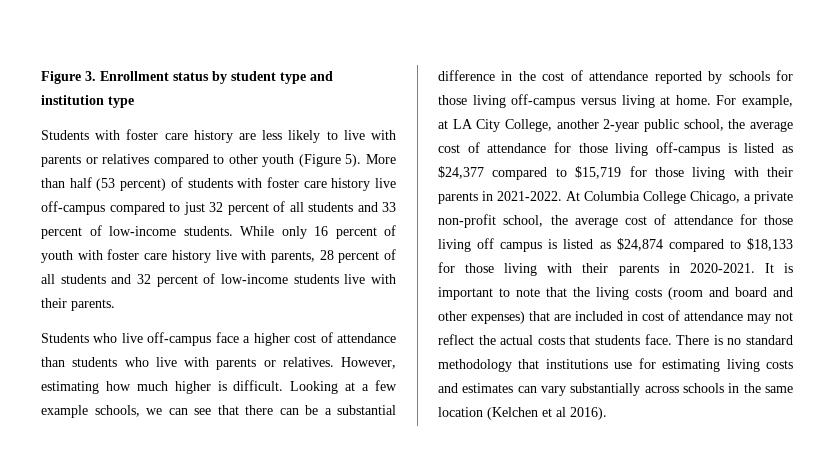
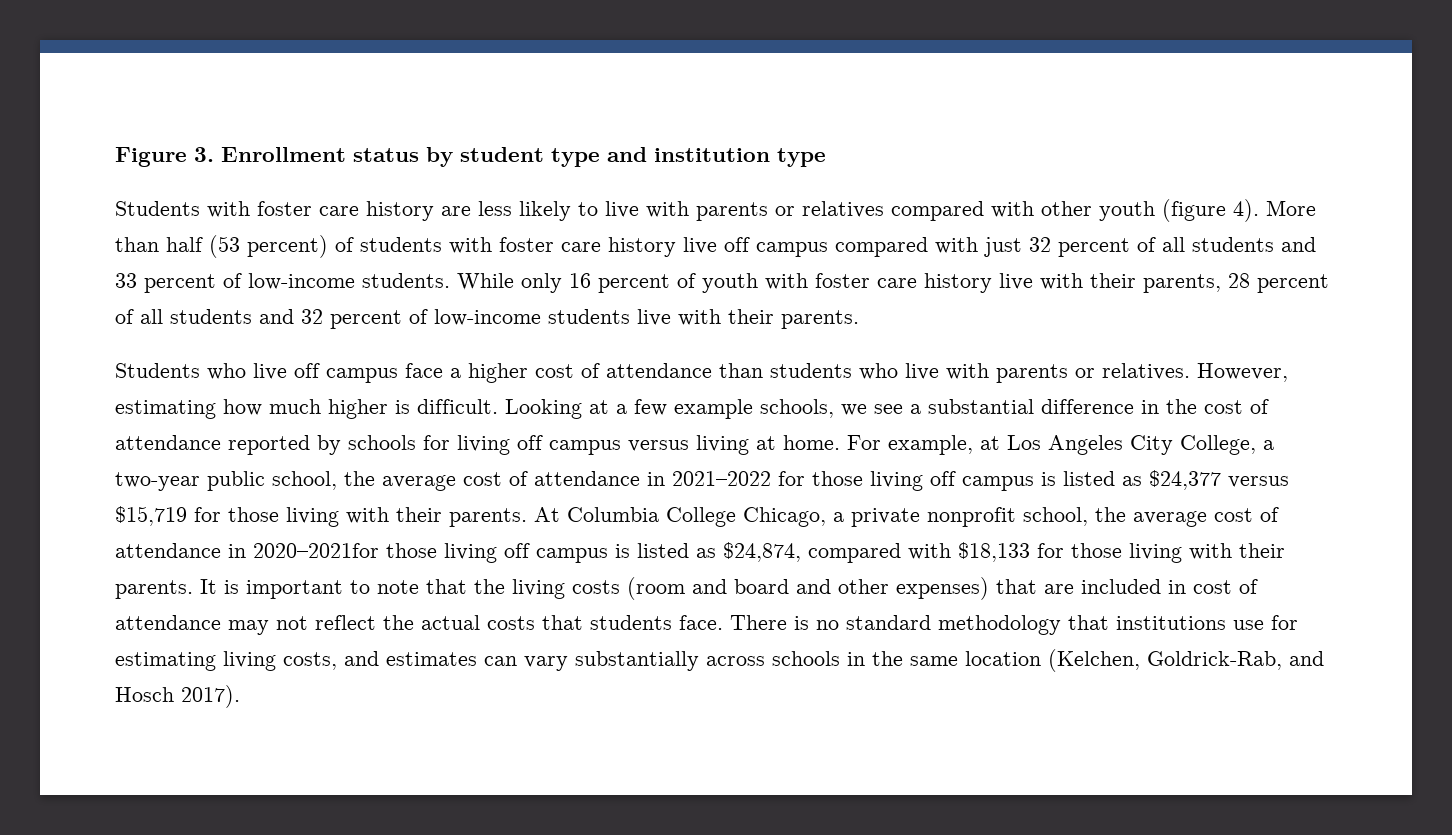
[213,155,225,164] to -> [991,201,1034,218] with
[298,154,362,167] (Figure 5). -> [1162,199,1259,222] (figure 4).
[41,201,180,215] off-campus compared to -> [724,237,978,257] off campus compared with
(267, 255) none -> [1090,273,1136,288] their
[147,332,212,346] off-campus -> [294,363,398,383] off campus
[168,405,318,415] can see that there can be -> [874,404,903,414] see
[438,94,576,108] those living off-campus -> [457,435,621,455] living off campus
[452,119,640,132] LA City College, another 2-year -> [1007,435,1274,455] [115,472,200,491] Los Angeles City College, a two-year
[554,142,793,156] [438,166,793,180] [438,191,793,204] [438,214,733,228] for those living off-campus is listed as $24,377 compared to $15,719 for those living with their parents in 2021-2022. At Columbia College Chicago, a private non-profit school, the average cost of attendance -> [647,471,771,486] in 2021–2022
[616,238,741,252] $24,874 compared to -> [1149,470,1289,490] [115,506,1279,527] [115,542,951,563] $24,377 versus $15,719 for those living with their parents. At Columbia College Chicago, a private nonprofit school, the average cost of attendance in 2020–2021for those living off campus is listed as $24,874, compared with
[618,263,755,276] parents in 2020-2021. -> [115,580,193,599] parents.
[766,360,793,369] costs -> [283,652,337,670] costs,
[487,407,607,420] (Kelchen et al 2016). -> [1048,649,1324,672] [115,685,240,708] (Kelchen, Goldrick-Rab, and Hosch 2017).

